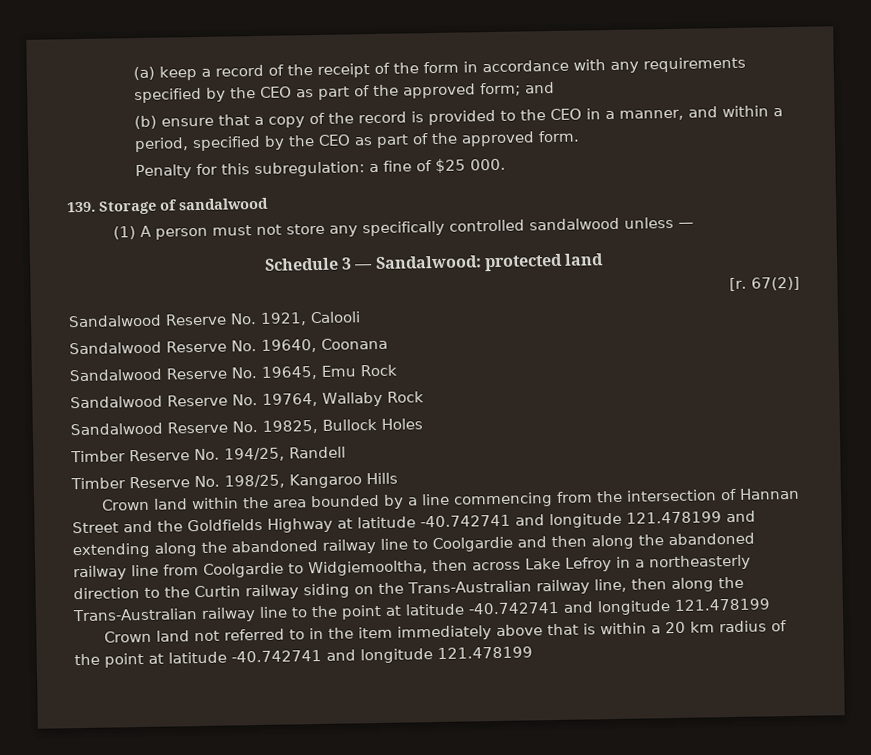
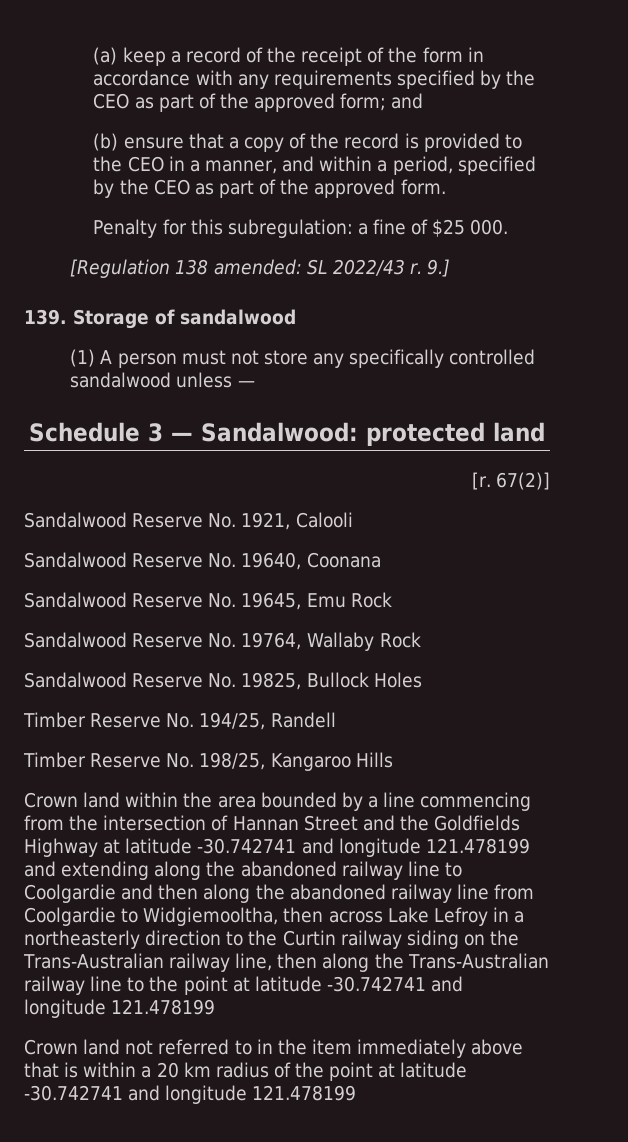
(506, 164) none -> [70,259,451,278] // [Regulation 138 amended: SL 2022/43 r. 9.]
[420,514,511,528] -40.742741 -> [197,838,297,854] -30.742741
[467,601,560,615] -40.742741 -> [326,976,426,992] -30.742741
[231,649,322,663] -40.742741 -> [24,1085,123,1101] -30.742741

